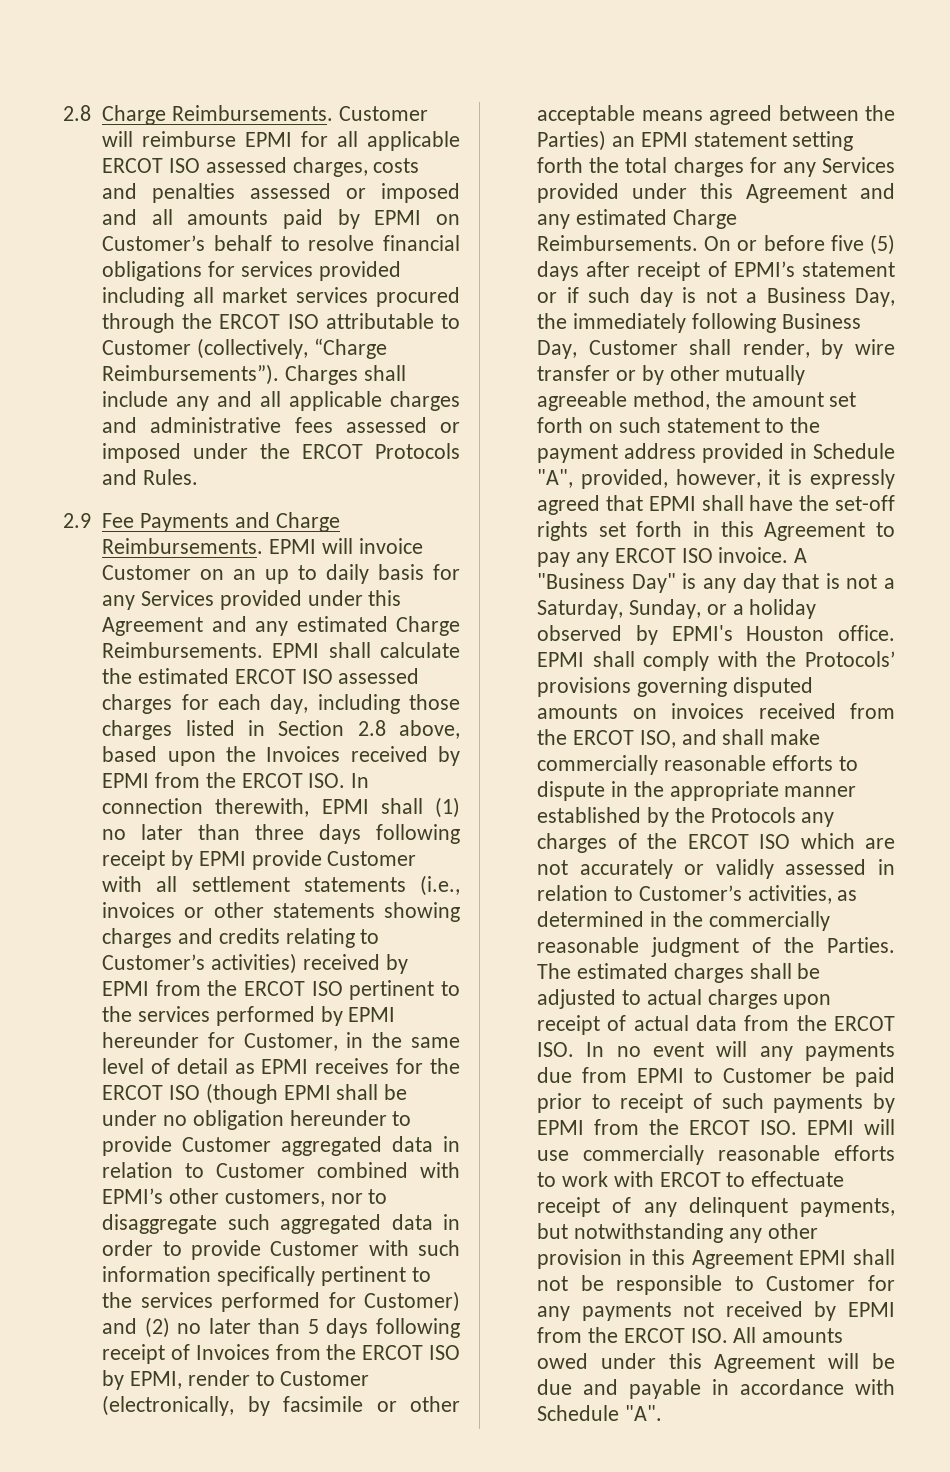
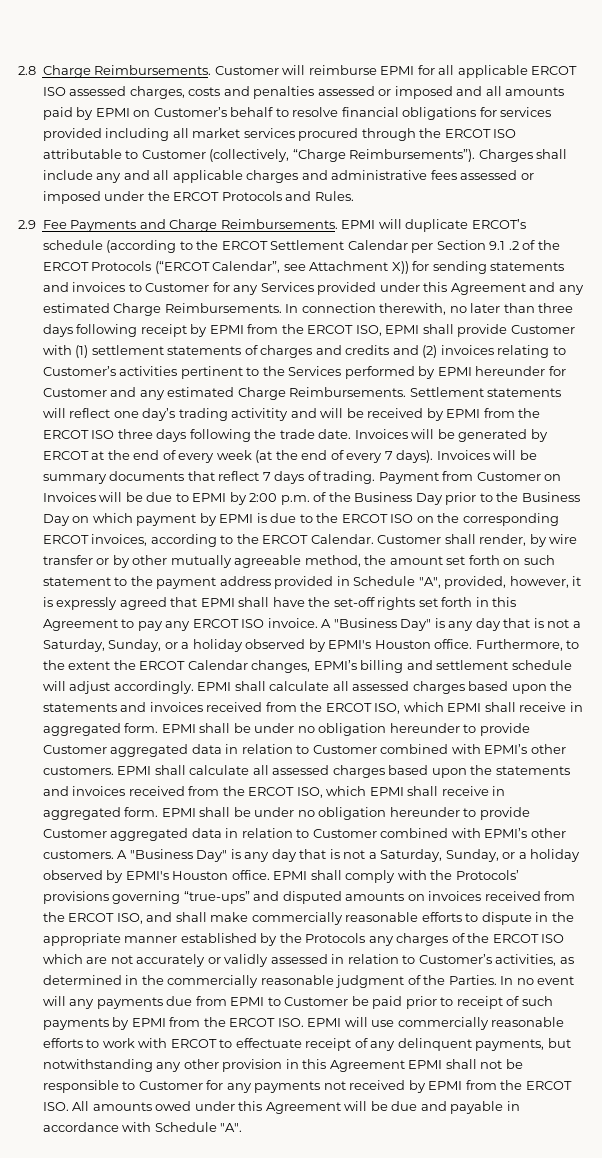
[358,538,423,554] [102,564,425,584] invoice Customer on an up to daily basis -> [405,219,526,232] [42,240,560,253] [42,261,565,274] [42,282,210,292] duplicate ERCOT’s schedule (according to the ERCOT Settlement Calendar per Section 9.1 .2 of the ERCOT Protocols (“ERCOT Calendar”, see Attachment X)) for sending statements and invoices to Customer
[272,642,460,658] [102,668,420,684] [102,694,461,714] [102,720,460,740] [102,746,460,766] [102,772,370,788] [102,797,460,818] EPMI shall calculate the estimated ERCOT ISO assessed charges for each day, including those charges listed in Section 2.8 above, based upon the Invoices received by EPMI from the ERCOT ISO. In connection therewith, EPMI shall (1) -> [285,303,447,315] In connection therewith,
[251,850,417,870] [102,876,178,892] provide Customer with all -> [247,324,575,337] [42,345,89,358] from the ERCOT ISO, EPMI shall provide Customer with (1)
[419,875,460,896] [102,902,460,922] [102,928,380,948] [102,953,297,974] (i.e., invoices or other statements showing charges and credits relating to Customer’s activities) -> [244,345,566,358] [42,366,566,379] [42,387,562,400] [42,408,364,421] of charges and credits and (2) invoices relating to Customer’s activities pertinent to the Services performed by EPMI hereunder for Customer and any estimated Charge Reimbursements. Settlement statements will reflect one day’s trading activitity and will be
[349,980,460,1000] [102,1006,396,1026] [102,1032,460,1051] [102,1058,460,1074] [102,1083,408,1104] [102,1110,412,1130] [102,1136,460,1156] [102,1162,460,1178] [102,1188,388,1207] [102,1214,460,1234] [102,1240,460,1260] [102,1266,431,1286] [102,1291,460,1312] [102,1317,460,1338] [102,1344,460,1364] [102,1370,370,1390] [102,1395,460,1416] [537,105,895,125] [537,130,854,151] [537,157,895,177] [537,183,895,203] [537,209,737,229] [537,234,895,255] [537,261,895,281] [537,287,895,307] [537,313,861,333] [537,340,578,359] pertinent to the services performed by EPMI hereunder for Customer, in the same level of detail as EPMI receives for the ERCOT ISO (though EPMI shall be under no obligation hereunder to provide Customer aggregated data in relation to Customer combined with EPMI’s other customers, nor to disaggregate such aggregated data in order to provide Customer with such information specifically pertinent to the services performed for Customer) and (2) no later than 5 days following receipt of Invoices from the ERCOT ISO by EPMI, render to Customer (electronically, by facsimile or other acceptable means agreed between the Parties) an EPMI statement setting forth the total charges for any Services provided under this Agreement and any estimated Charge Reimbursements. On or before five (5) days after receipt of EPMI’s statement or if such day is not a Business Day, the immediately following Business Day, -> [117,429,548,442] [42,450,537,463] [42,471,562,484] [42,492,580,505] [42,513,559,526] [42,534,374,547] three days following the trade date. Invoices will be generated by ERCOT at the end of every week (at the end of every 7 days). Invoices will be summary documents that reflect 7 days of trading. Payment from Customer on Invoices will be due to EPMI by 2:00 p.m. of the Business Day prior to the Business Day on which payment by EPMI is due to the ERCOT ISO on the corresponding ERCOT invoices, according to the ERCOT Calendar.
(895, 633) none -> [475,639,580,651] [42,660,572,673] [42,681,573,694] [42,702,583,714] [42,723,530,736] [42,744,566,757] [42,765,570,778] [42,786,506,798] [42,807,530,820] [42,828,566,841] [42,849,581,862] [42,870,270,883] Furthermore, to the extent the ERCOT Calendar changes, EPMI’s billing and settlement schedule will adjust accordingly. EPMI shall calculate all assessed charges based upon the statements and invoices received from the ERCOT ISO, which EPMI shall receive in aggregated form. EPMI shall be under no obligation hereunder to provide Customer aggregated data in relation to Customer combined with EPMI’s other customers. EPMI shall calculate all assessed charges based upon the statements and invoices received from the ERCOT ISO, which EPMI shall receive in aggregated form. EPMI shall be under no obligation hereunder to provide Customer aggregated data in relation to Customer combined with EPMI’s other customers. A "Business Day" is any day that is not a Saturday, Sunday, or a holiday observed by EPMI's Houston office.
(727, 687) none -> [183,891,280,904] “true-ups” and
[537,963,821,983] [537,989,832,1009] [537,1015,895,1035] [537,1042,575,1057] The estimated charges shall be adjusted to actual charges upon receipt of actual data from the ERCOT ISO. -> (497, 980) none

